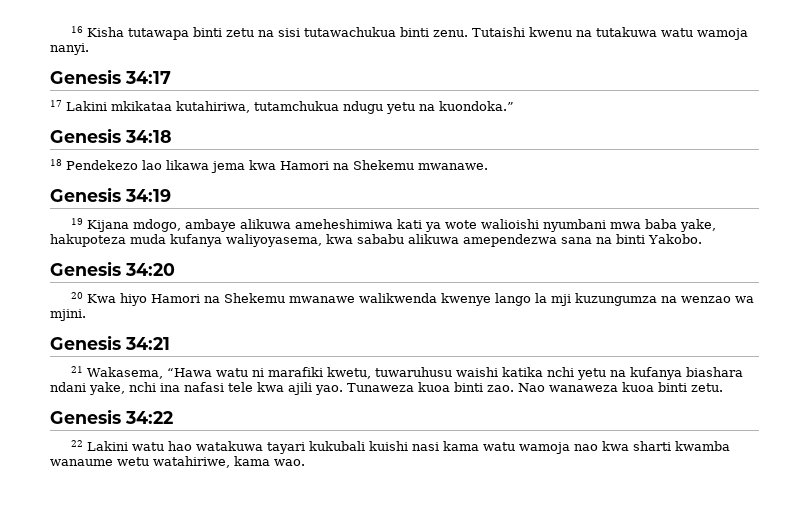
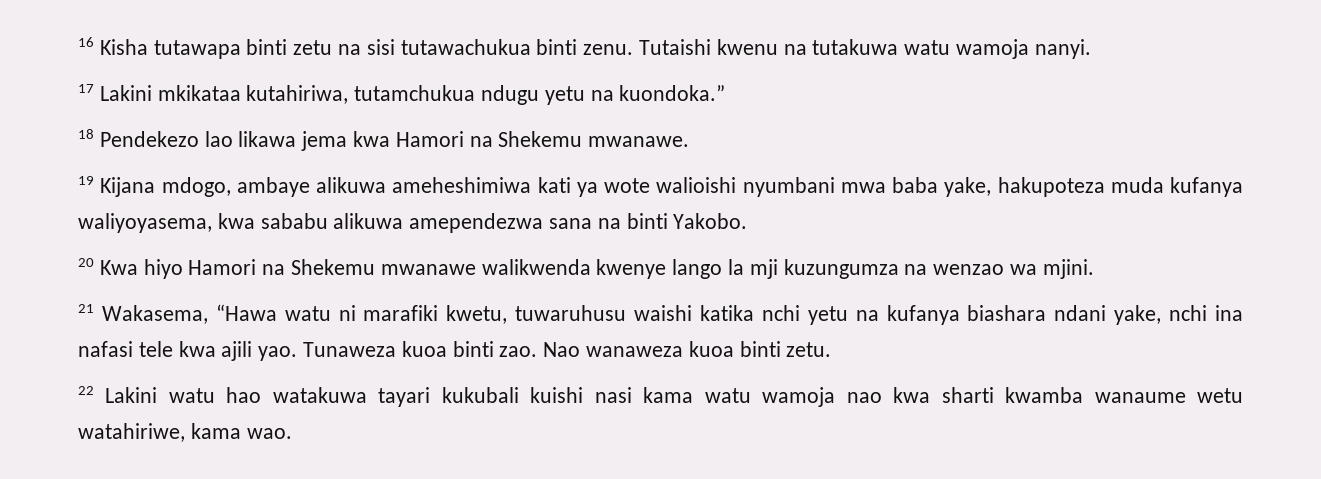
[50,69,171,84] // Genesis 34:17 -> (1091, 49) none
[50,128,172,143] // Genesis 34:18 -> (726, 93) none
[50,187,171,202] // Genesis 34:19 -> (690, 141) none
[50,261,175,276] // Genesis 34:20 -> (748, 221) none
[50,335,170,350] // Genesis 34:21 -> (1094, 269) none
[50,409,173,424] // Genesis 34:22 -> (832, 349) none

